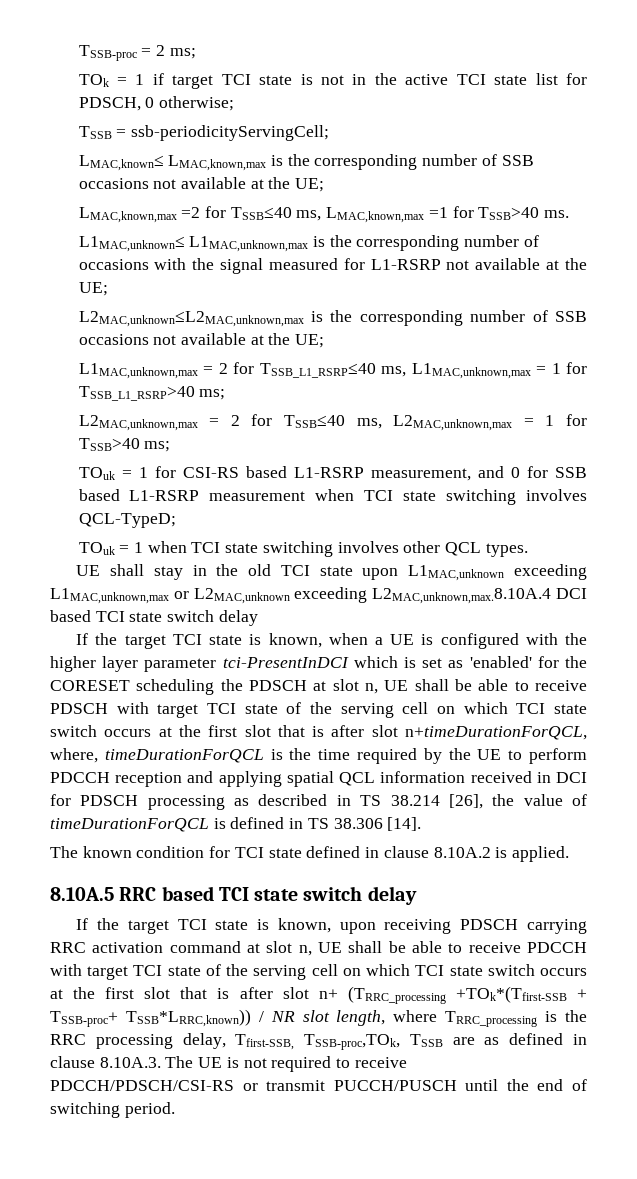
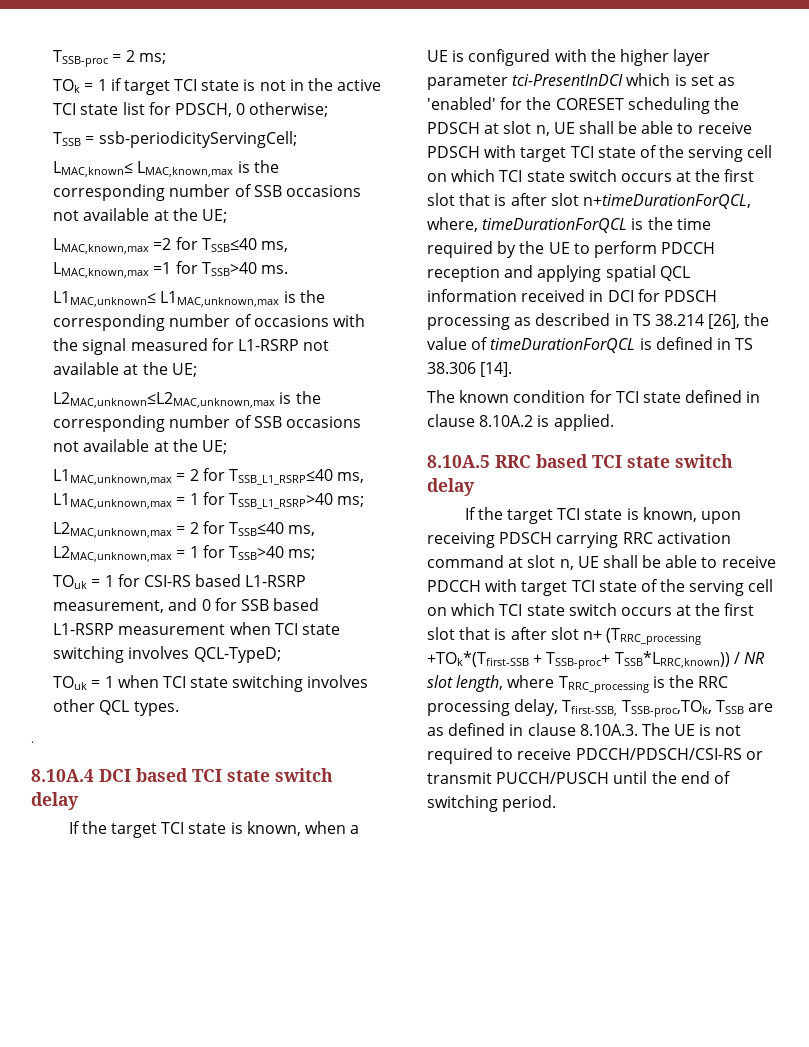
[76,564,587,581] [50,587,552,604] UE shall stay in the old TCI state upon L1MAC,unknown exceeding L1MAC,unknown,max or L2MAC,unknown exceeding L2MAC,unknown,max.8.10A.4 -> [31,741,34,743] [31,769,94,782] . // 8.10A.4

